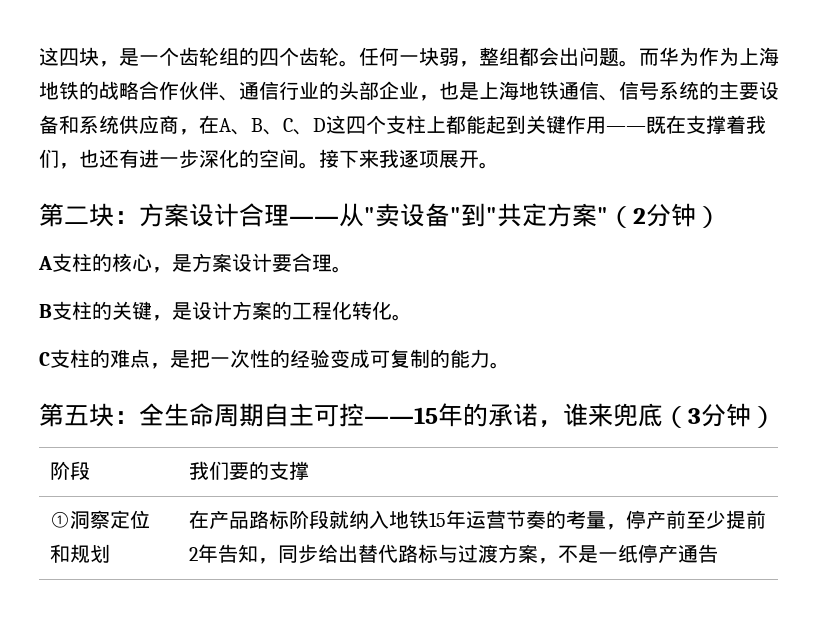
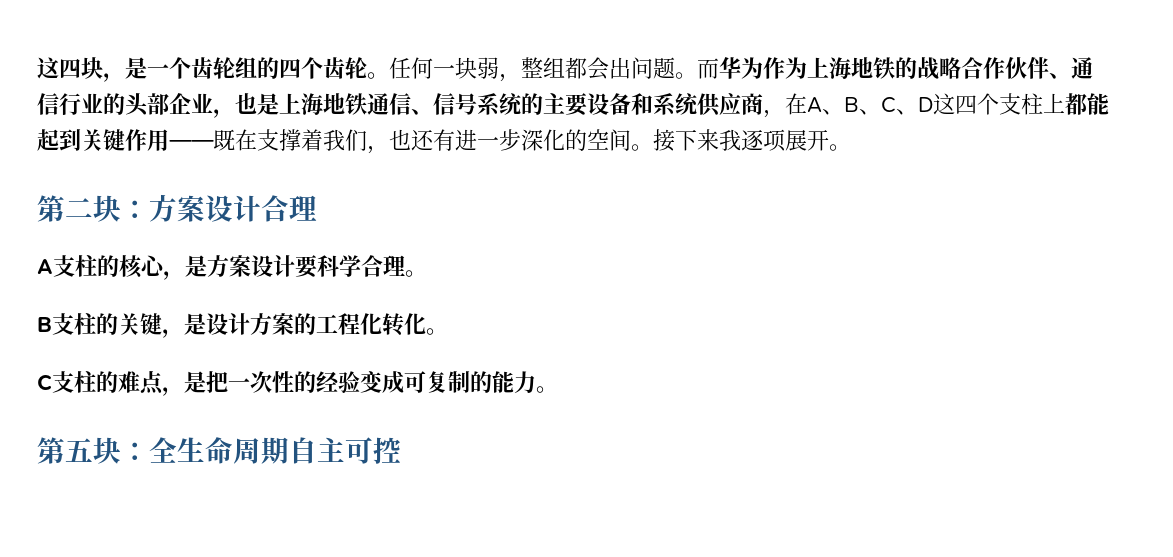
[289,203,721,228] ——从"卖设备"到"共定方案"（2分钟） -> (317, 208) none
(292, 263) none -> [317,255,361,277] 科学
[364,403,776,428] [49,461,90,480] [188,461,309,480] [49,510,150,529] [49,544,110,563] [188,510,766,530] [188,544,718,564] ——15年的承诺，谁来兜底（3分钟） // 阶段 | 我们要的支撑 // ①洞察定位和规划 | 在产品路标阶段就纳入地铁15年运营节奏的考量，停产前至少提前2年告知，同步给出替代路标与过渡方案，不是一纸停产通告 -> (401, 450) none

